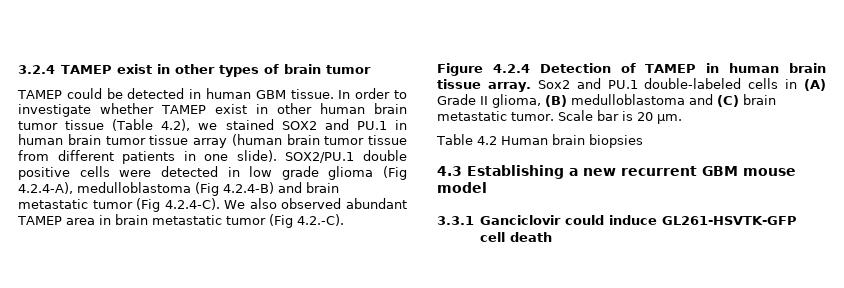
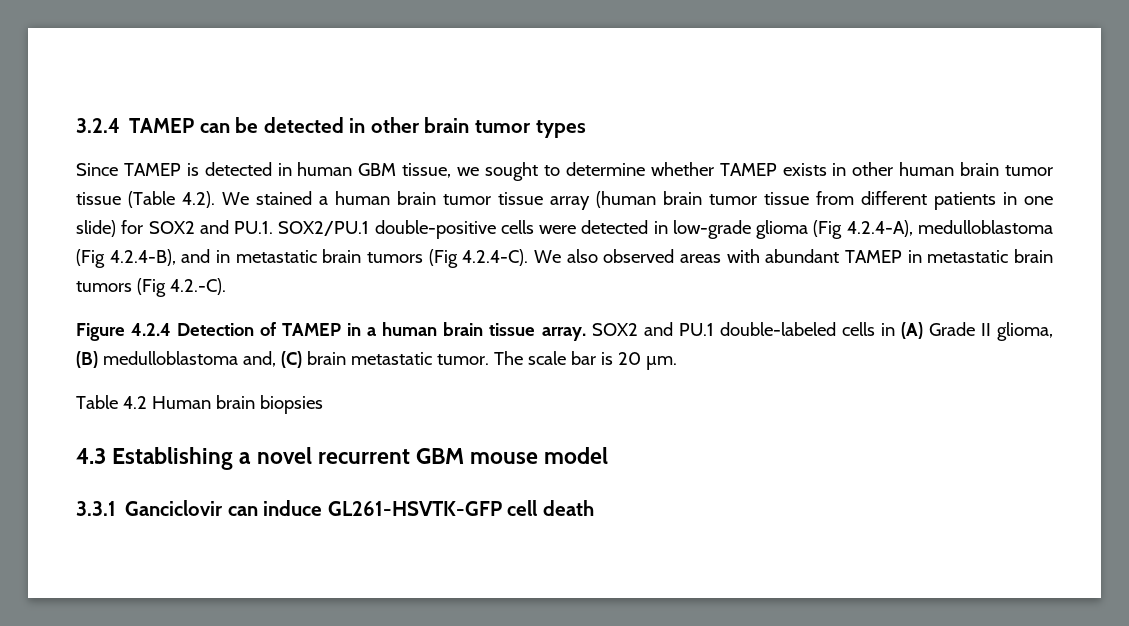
[117,64,372,77] [17,88,408,99] [18,104,91,117] exist in other types of brain tumor // TAMEP could be detected in human GBM tissue. In order to investigate -> [199,117,586,138] [76,162,645,181] can be detected in other brain tumor types // Since TAMEP is detected in human GBM tissue, we sought to determine
[215,104,247,114] exist -> [782,163,827,176] exists
[161,119,408,131] 4.2), we stained SOX2 and PU.1 in -> [181,191,328,208] 4.2). We stained a
[236,150,407,163] [18,167,70,180] slide). SOX2/PU.1 double positive -> [76,220,496,239] slide) for SOX2 and PU.1. SOX2/PU.1 double-positive
[249,166,319,180] low grade -> [672,220,751,239] low-grade
[223,182,339,194] [18,199,133,209] 4.2.4-B) and brain metastatic tumor -> [109,249,424,266] 4.2.4-B), and in metastatic brain tumors
[346,198,407,209] [17,214,266,225] abundant TAMEP area in brain metastatic tumor -> [680,249,1053,263] [76,281,132,292] areas with abundant TAMEP in metastatic brain tumors
(720, 68) none -> [367,327,377,336] a
[537,80,570,89] Sox2 -> [591,323,638,336] SOX2
[689,94,713,105] and -> [242,351,276,367] and,
[557,110,593,121] Scale -> [493,351,566,365] The scale
[583,168,616,176] new -> [256,447,312,464] novel
[565,215,605,225] could -> [227,506,258,516] can

